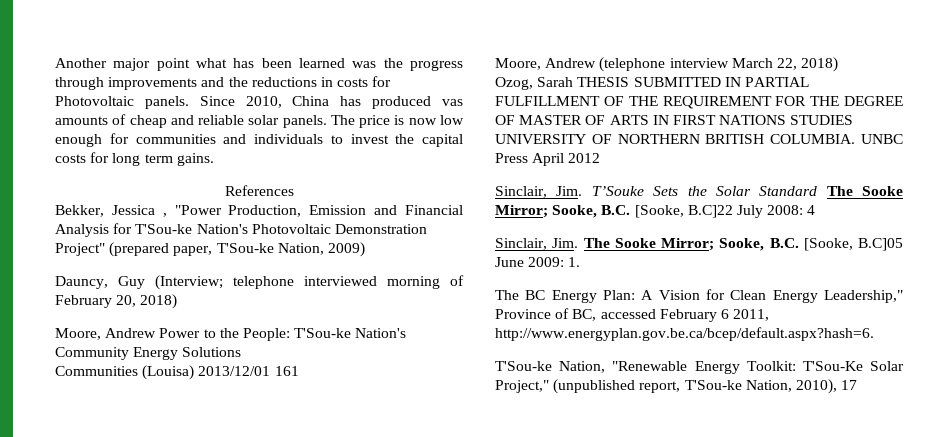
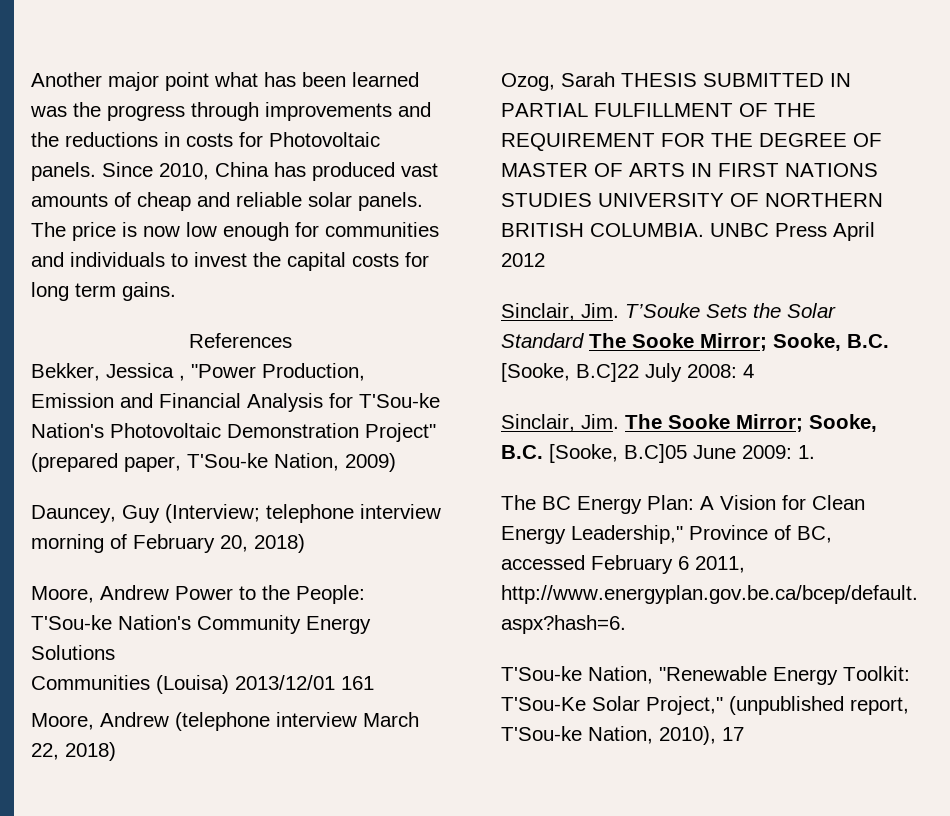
[441,99,463,106] vas -> [401,163,438,177] vast
[55,276,108,289] Dauncy, -> [31,505,116,523] Dauncey,
[304,276,377,286] interviewed -> [360,504,441,519] interview

